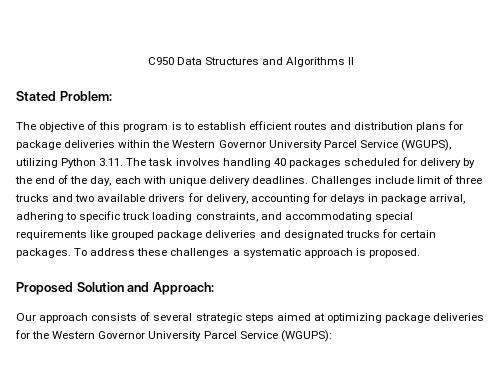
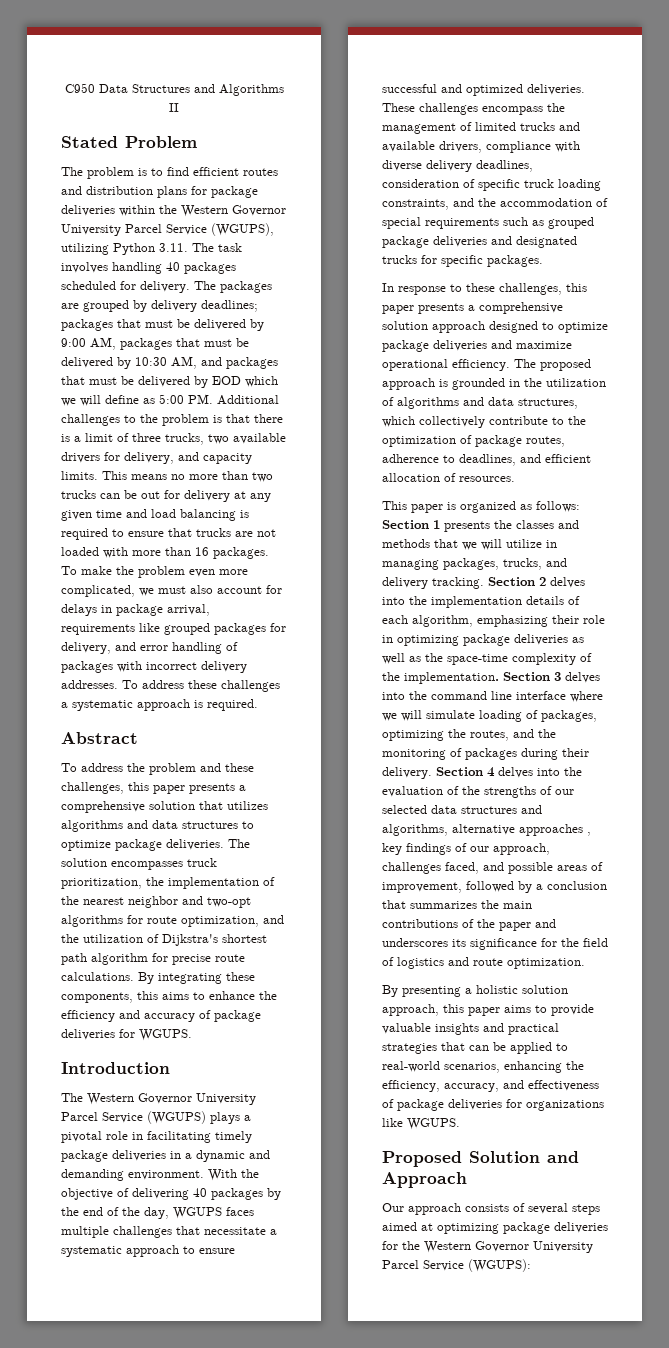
[59,91,112,101] [16,121,169,132] Problem: // The objective of this program -> [125,136,197,148] [61,167,134,179] Problem // The problem
[196,122,246,130] establish -> [167,167,189,176] find
[420,158,476,168] [15,175,415,186] delivery by the end of the day, each with unique delivery deadlines. Challenges include -> [140,281,272,293] [61,300,258,312] [61,319,264,331] [61,337,249,350] [61,356,278,369] [61,376,278,388] [61,394,279,406] [61,414,283,426] [61,434,81,442] delivery. The packages are grouped by delivery deadlines; packages that must be delivered by 9:00 AM, packages that must be delivered by 10:30 AM, and packages that must be delivered by EOD which we will define as 5:00 PM. Additional challenges to the problem is that there is a
[15,194,74,202] trucks and -> [165,433,204,445] trucks,
[250,194,310,204] accounting -> [178,452,252,464] [61,471,273,482] [61,490,271,502] [61,509,249,521] [61,528,276,540] [61,547,269,559] [61,566,248,578] [61,585,262,597] and capacity limits. This means no more than two trucks can be out for delivery at any given time and load balancing is required to ensure that trucks are not loaded with more than 16 packages. To make the problem even more complicated, we must also account
[16,211,413,222] [16,229,436,240] [16,248,71,258] adhering to specific truck loading constraints, and accommodating special requirements like grouped package deliveries and designated trucks for certain packages. -> [61,623,286,635] [61,642,238,654] [61,661,247,673] [61,680,118,689] requirements like grouped packages for delivery, and error handling of packages with incorrect delivery addresses.
[368,248,420,258] proposed. -> [207,699,258,711] [61,732,138,744] [61,763,254,775] [61,782,246,794] [61,801,268,813] [61,820,254,832] [61,839,250,851] [61,858,217,870] [61,877,275,889] [61,896,251,908] [61,915,284,927] [61,934,267,946] [61,953,245,965] [61,972,255,984] [61,991,277,1003] [61,1010,261,1022] [61,1029,192,1041] [61,1062,170,1074] [61,1093,256,1105] [61,1111,251,1124] [61,1131,252,1143] [61,1150,270,1162] [61,1169,259,1181] [61,1188,281,1200] [61,1207,254,1219] [61,1226,277,1238] [61,1245,235,1257] [382,84,585,96] [382,103,565,115] [382,122,580,134] [382,141,580,153] [382,160,533,172] [382,179,601,191] [382,198,608,210] [382,217,594,229] [382,236,577,248] [382,255,543,267] [382,283,587,295] [382,302,563,314] [382,321,608,333] [382,340,572,352] [382,359,591,371] [382,378,606,390] [382,397,578,409] [382,416,586,428] [382,435,565,447] [382,454,591,466] [382,473,515,482] [382,501,580,513] [382,520,579,532] [382,539,557,550] [382,558,567,570] [382,577,585,589] [382,596,580,608] [382,615,605,627] [382,634,584,646] [382,653,592,665] [382,672,600,684] [382,691,603,702] [382,710,597,722] [382,729,556,741] [382,748,589,760] [382,767,582,779] [382,786,574,798] [382,805,542,814] [382,824,591,836] [382,843,550,855] [382,862,603,874] [382,881,607,893] [382,900,532,909] [382,919,556,931] [382,938,608,950] [382,957,585,969] [382,985,568,997] [382,1004,594,1016] [382,1023,559,1035] [382,1042,568,1054] [382,1061,584,1073] [382,1080,599,1092] [382,1099,604,1111] [382,1118,460,1130] required. // Abstract // To address the problem and these challenges, this paper presents a comprehensive solution that utilizes algorithms and data structures to optimize package deliveries. The solution encompasses truck prioritization, the implementation of the nearest neighbor and two-opt algorithms for route optimization, and the utilization of Dijkstra's shortest path algorithm for precise route calculations. By integrating these components, this aims to enhance the efficiency and accuracy of package deliveries for WGUPS. // Introduction // The Western Governor University Parcel Service (WGUPS) plays a pivotal role in facilitating timely package deliveries in a dynamic and demanding environment. With the objective of delivering 40 packages by the end of the day, WGUPS faces multiple challenges that necessitate a systematic approach to ensure successful and optimized deliveries. These challenges encompass the management of limited trucks and available drivers, compliance with diverse delivery deadlines, consideration of specific truck loading constraints, and the accommodation of special requirements such as grouped package deliveries and designated trucks for specific packages. // In response to these challenges, this paper presents a comprehensive solution approach designed to optimize package deliveries and maximize operational efficiency. The proposed approach is grounded in the utilization of algorithms and data structures, which collectively contribute to the optimization of package routes, adherence to deadlines, and efficient allocation of resources. // This paper is organized as follows: Section 1 presents the classes and methods that we will utilize in managing packages, trucks, and delivery tracking. Section 2 delves into the implementation details of each algorithm, emphasizing their role in optimizing package deliveries as well as the space-time complexity of the implementation. Section 3 delves into the command line interface where we will simulate loading of packages, optimizing the routes, and the monitoring of packages during their delivery. Section 4 delves into the evaluation of the strengths of our selected data structures and algorithms, alternative approaches , key findings of our approach, challenges faced, and possible areas of improvement, followed by a conclusion that summarizes the main contributions of the paper and underscores its significance for the field of logistics and route optimization. // By presenting a holistic solution approach, this paper aims to provide valuable insights and practical strategies that can be applied to real-world scenarios, enhancing the efficiency, accuracy, and effectiveness of package deliveries for organizations like WGUPS.
[152,282,214,295] Approach: -> [382,1172,467,1188] Approach
[195,313,242,323] strategic -> (568, 1208) none

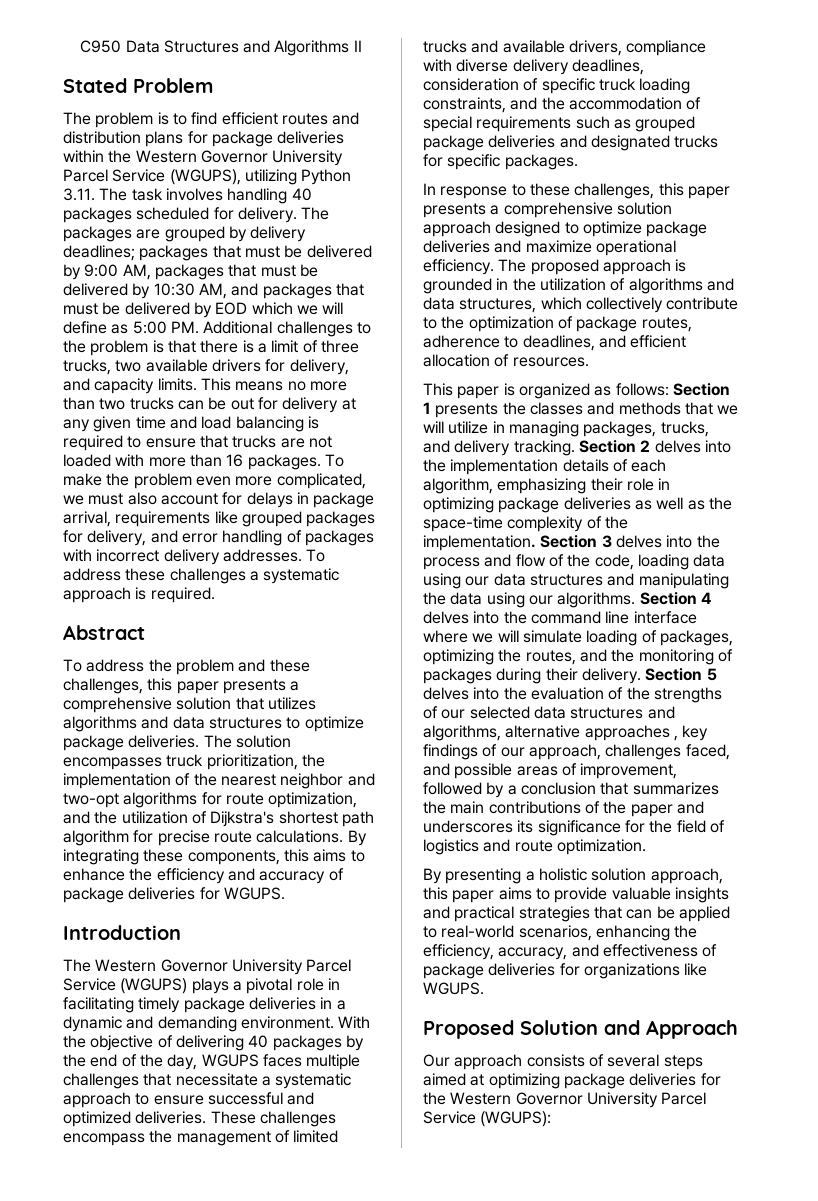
(427, 695) none -> [423,554,726,570] [423,573,729,589] [423,592,712,608] [423,611,527,624] process and flow of the code, loading data using our data structures and manipulating the data using our algorithms. Section 4 delves into the
[487,767,495,777] 4 -> [706,668,717,681] 5

